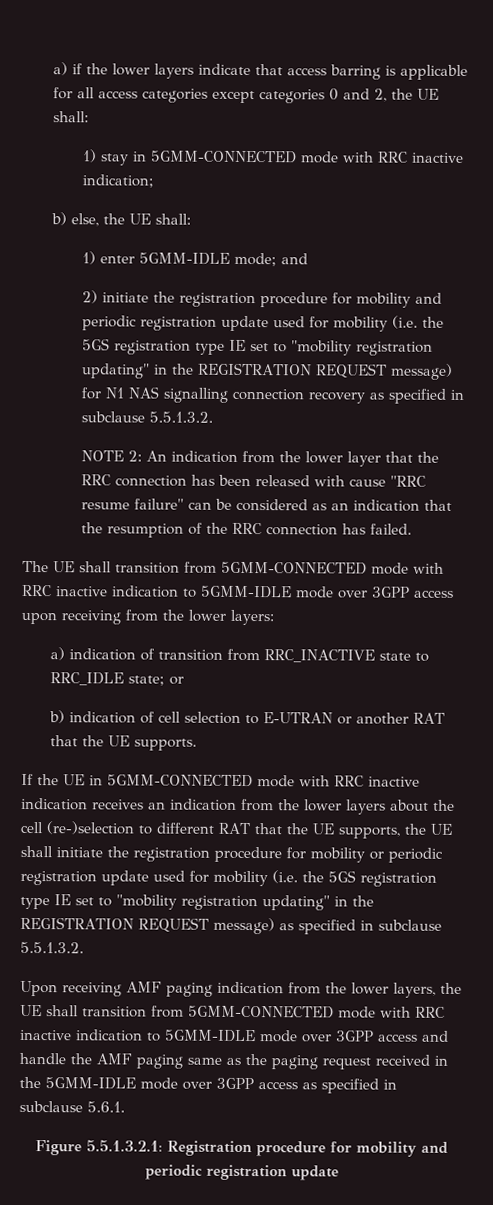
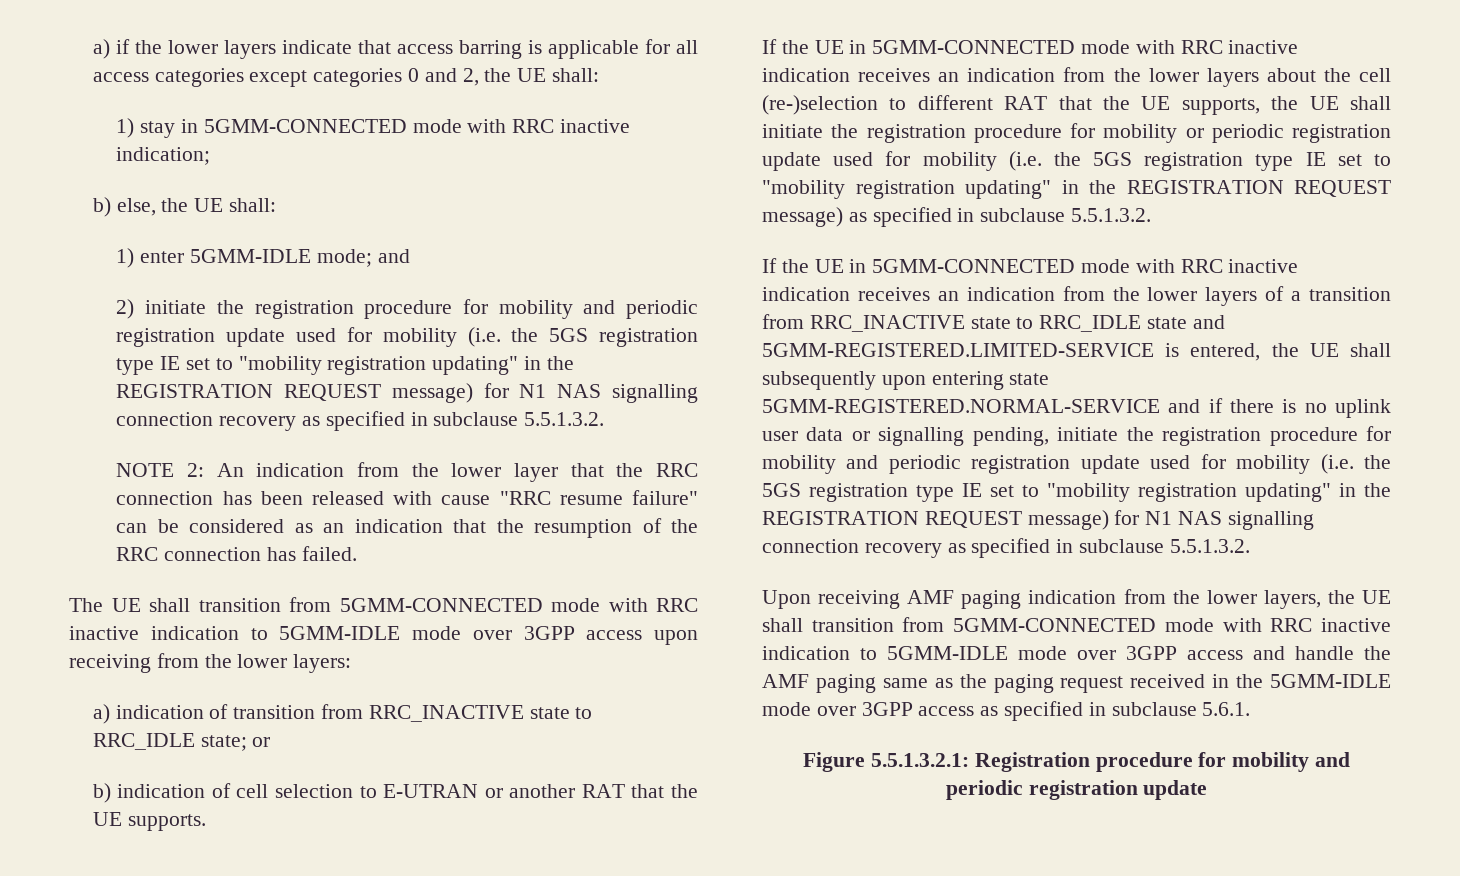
(84, 947) none -> [762,258,1299,273] [762,286,1391,306] [762,314,1225,332] [762,343,1391,361] [762,371,1050,390] [762,398,1391,418] [762,426,1391,446] [762,454,1391,474] [762,483,1391,502] [762,510,1314,530] [762,538,1250,558] // If the UE in 5GMM-CONNECTED mode with RRC inactive indication receives an indication from the lower layers of a transition from RRC_INACTIVE state to RRC_IDLE state and 5GMM-REGISTERED.LIMITED-SERVICE is entered, the UE shall subsequently upon entering state 5GMM-REGISTERED.NORMAL-SERVICE and if there is no uplink user data or signalling pending, initiate the registration procedure for mobility and periodic registration update used for mobility (i.e. the 5GS registration type IE set to "mobility registration updating" in the REGISTRATION REQUEST message) for N1 NAS signalling connection recovery as specified in subclause 5.5.1.3.2.

